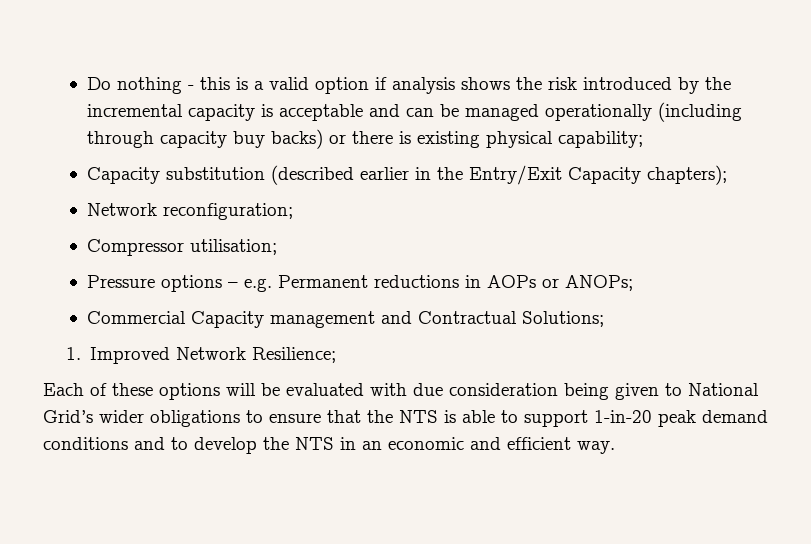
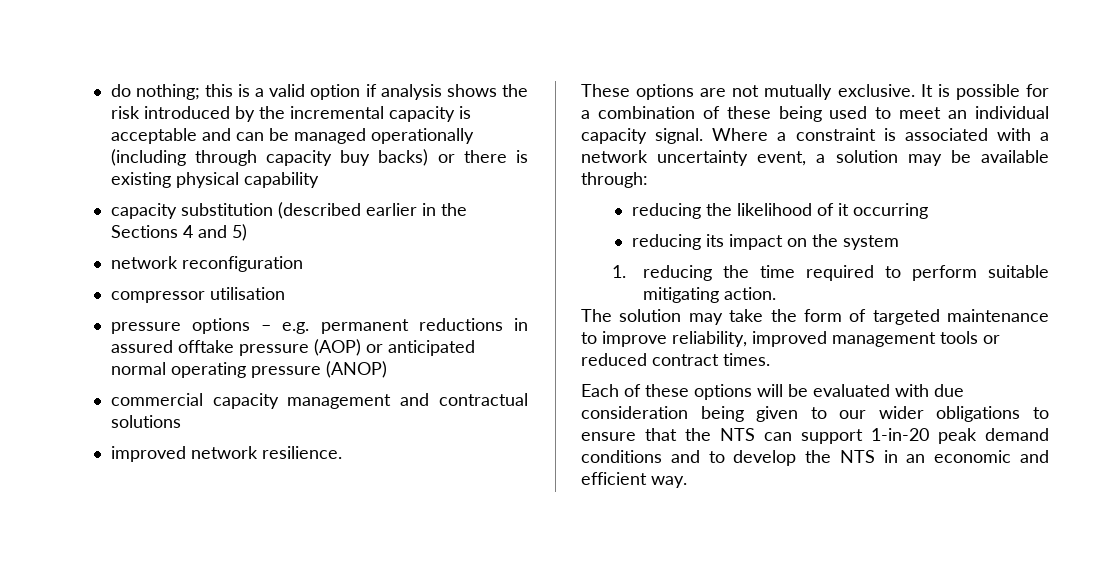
[86,77,194,94] Do nothing - -> [110,84,200,100] do nothing;
[557,131,643,148] [86,167,160,184] capability; // Capacity -> [243,172,319,188] [110,203,177,219] capability // capacity
[468,165,727,185] [86,203,293,220] [86,239,277,256] [86,275,155,288] Entry/Exit Capacity chapters); // Network reconfiguration; // Compressor utilisation; // Pressure -> [110,224,247,241] [110,256,303,272] [110,287,285,303] [110,322,181,334] Sections 4 and 5) // network reconfiguration // compressor utilisation // pressure
[277,275,368,288] Permanent -> [320,319,409,334] permanent
[486,275,633,291] [86,311,604,328] [65,347,337,364] AOPs or ANOPs; // Commercial Capacity management and Contractual Solutions; // 1. Improved Network Resilience; -> [110,339,475,356] [110,361,387,378] [110,393,528,409] [110,415,181,428] [110,446,342,462] [581,84,1049,100] [581,106,1049,122] [581,128,1049,144] [581,150,1049,166] [581,172,648,188] [631,203,928,219] [631,234,899,250] [611,265,1049,281] [642,287,776,303] [581,309,1049,325] [581,331,1000,347] [581,353,770,366] assured offtake pressure (AOP) or anticipated normal operating pressure (ANOP) // commercial capacity management and contractual solutions // improved network resilience. // These options are not mutually exclusive. It is possible for a combination of these being used to meet an individual capacity signal. Where a constraint is associated with a network uncertainty event, a solution may be available through: // reducing the likelihood of it occurring // reducing its impact on the system // 1. reducing the time required to perform suitable mitigating action. // The solution may take the form of targeted maintenance to improve reliability, improved management tools or reduced contract times.
[688,383,759,396] [43,410,93,423] National Grid’s -> [839,410,867,419] our
[444,410,518,423] is able to -> [764,432,792,441] can

